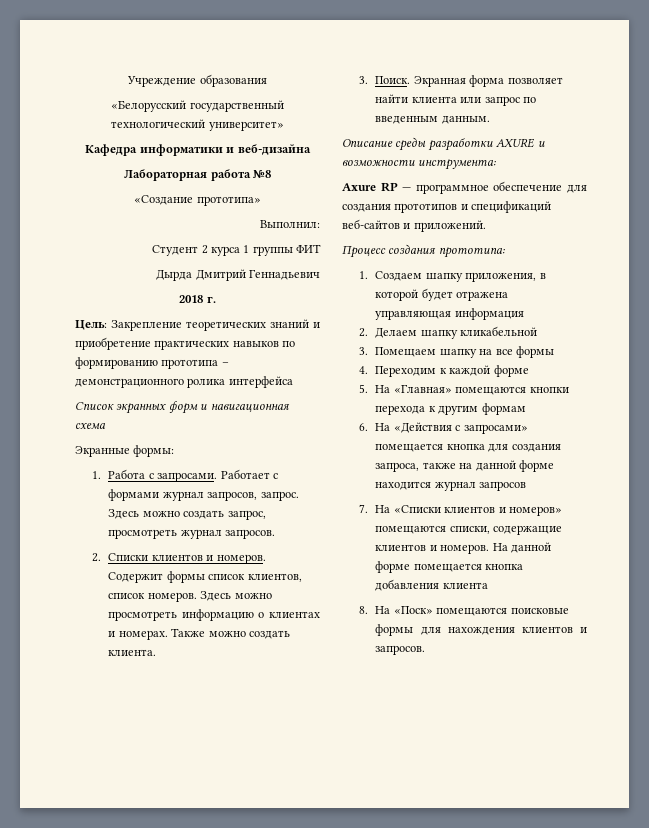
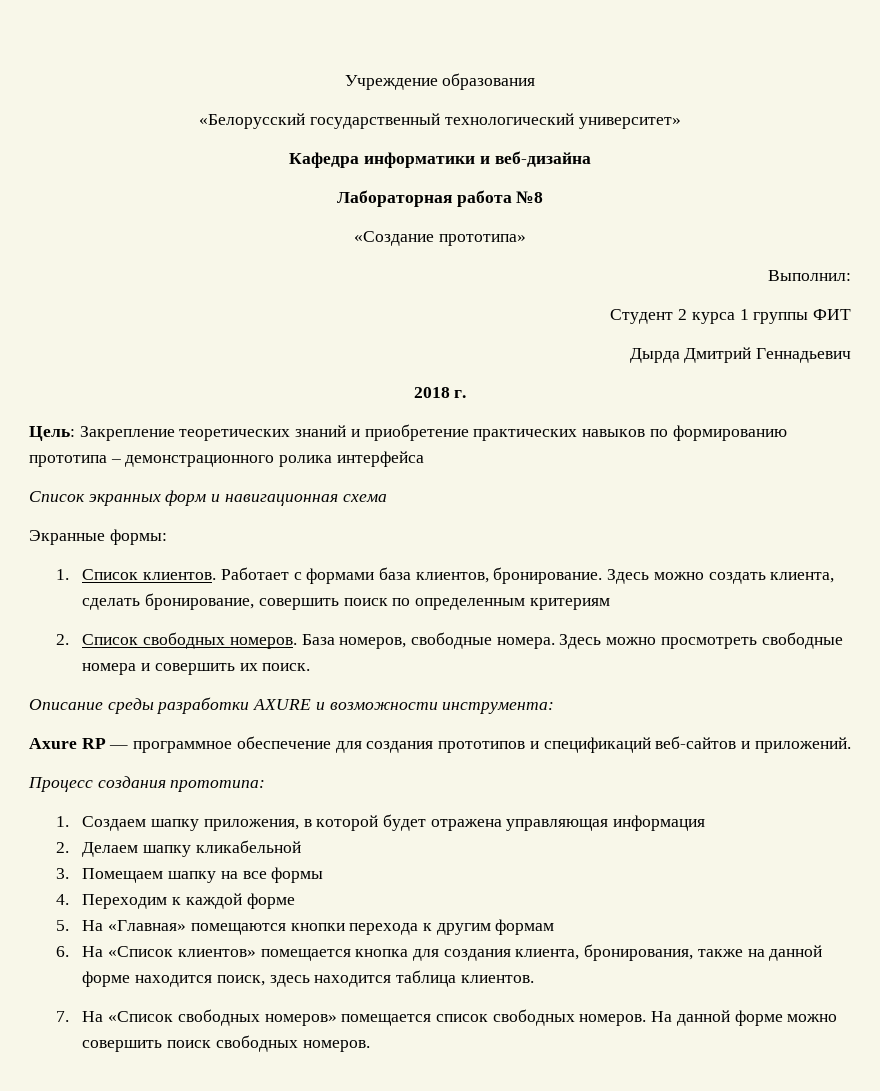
[108,469,278,482] [108,489,299,501] [108,509,266,520] [108,529,276,539] [91,553,266,564] [108,571,302,583] [108,591,272,602] [108,609,320,621] [108,628,290,640] [108,649,157,656] [358,75,563,87] [375,94,536,106] [375,116,490,124] Работа с запросами. Работает с формами журнал запросов, запрос. Здесь можно создать запрос, просмотреть журнал запросов. // 2. Списки клиентов и номеров. Содержит формы список клиентов, список номеров. Здесь можно просмотреть информацию о клиентах и номерах. Также можно создать клиента. // 3. Поиск. Экранная форма позволяет найти клиента или запрос по введенным данным. -> [82,567,835,584] [82,593,610,610] [55,632,843,649] [82,663,311,675] Список клиентов. Работает с формами база клиентов, бронирование. Здесь можно создать клиента, сделать бронирование, совершить поиск по определенным критериям // 2. Список свободных номеров. База номеров, свободные номера. Здесь можно просмотреть свободные номера и совершить их поиск.
[393,422,528,434] «Действия с запросами» -> [108,946,256,957] «Список клиентов»
[375,462,420,472] запроса, -> [515,944,694,961] клиента, бронирования,
[434,481,527,491] [358,504,562,516] [375,525,563,535] [375,542,551,554] [375,561,524,573] [375,579,488,591] [358,606,569,616] [375,624,587,636] [375,645,426,655] журнал запросов // 7. На «Списки клиентов и номеров» помещаются списки, содержащие клиентов и номеров. На данной форме помещается кнопка добавления клиента // 8. На «Поск» помещаются поисковые формы для нахождения клиентов и запросов. -> [216,970,534,987] [55,1009,838,1026] [82,1035,370,1052] поиск, здесь находится таблица клиентов. // 7. На «Список свободных номеров» помещается список свободных номеров. На данной форме можно совершить поиск свободных номеров.

